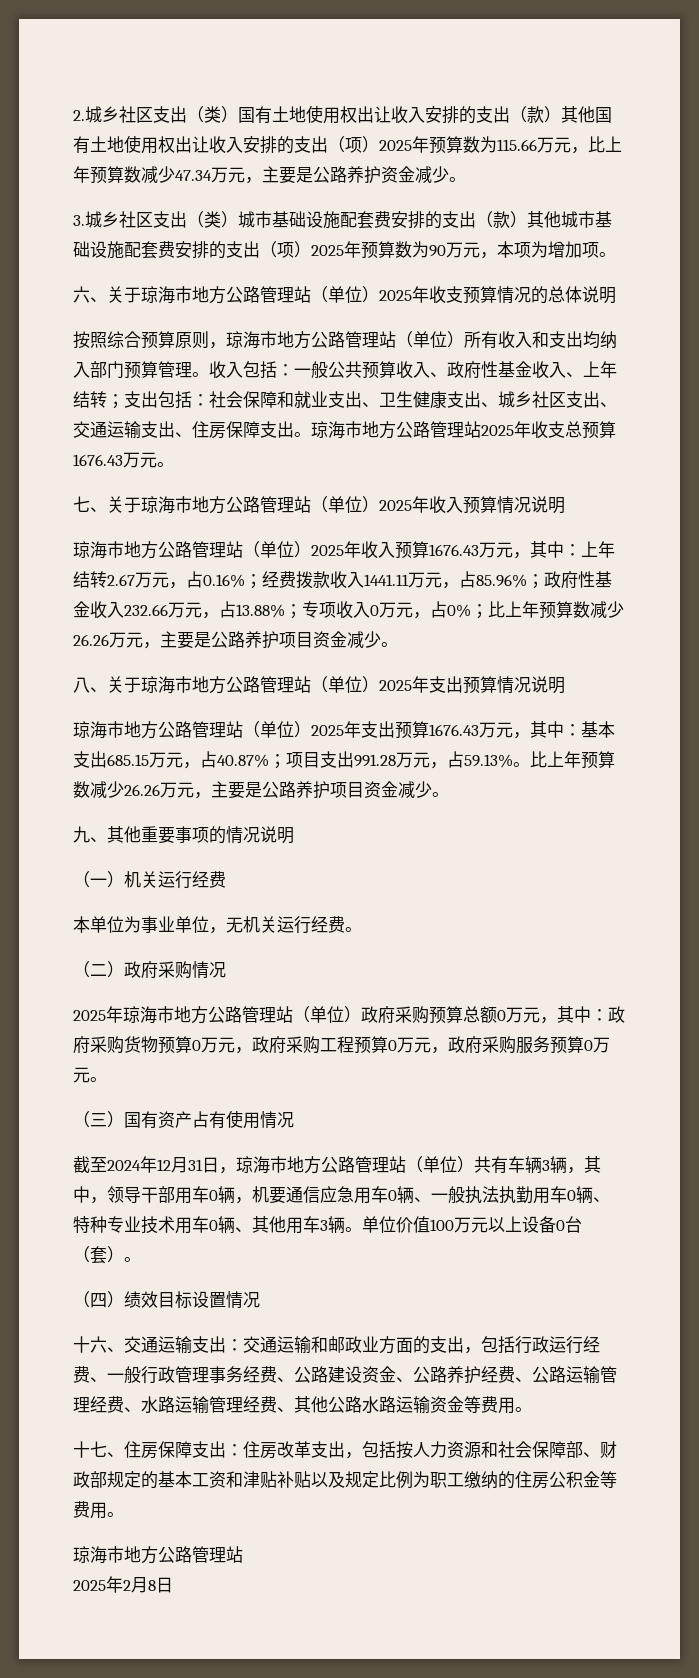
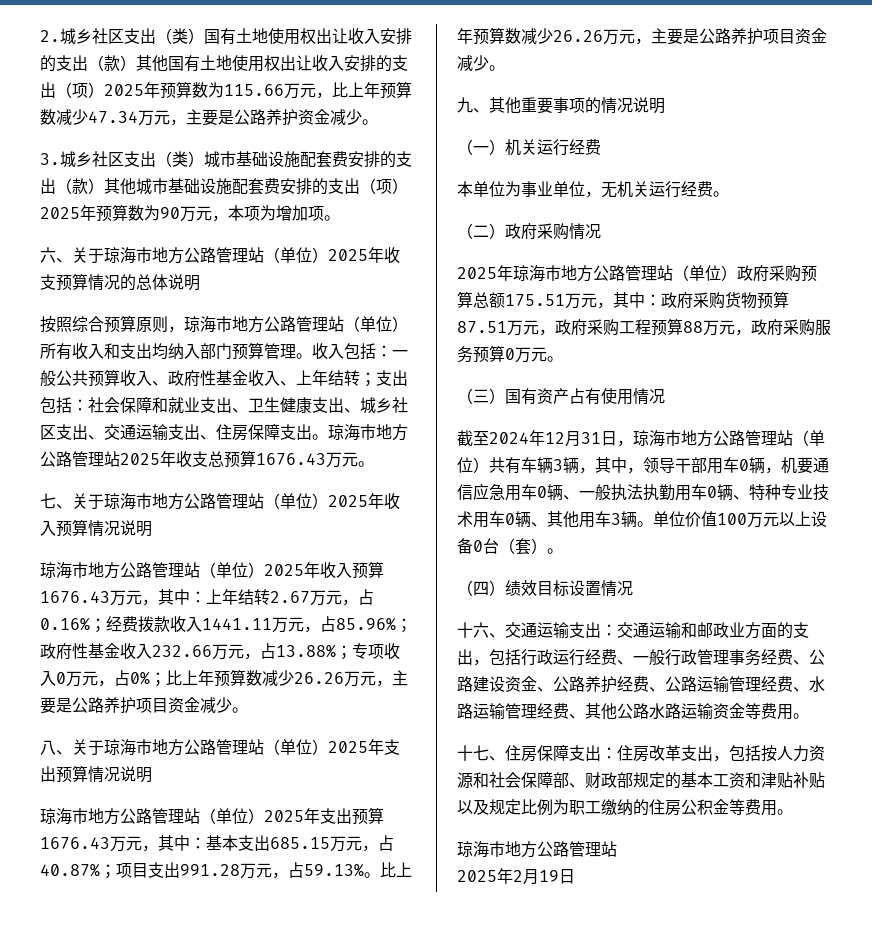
[497,1010,506,1021] 0 -> [505,294,565,306] 175.51
[192,1040,201,1051] 0 -> [457,321,507,333] 87.51
[388,1040,397,1051] 0 -> [683,321,703,333] 88
[148,1580,156,1591] 8 -> [539,870,559,882] 19

